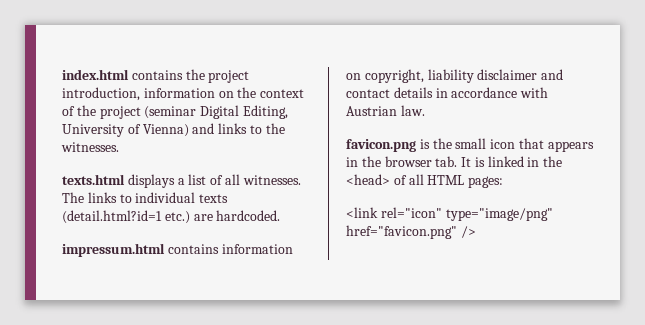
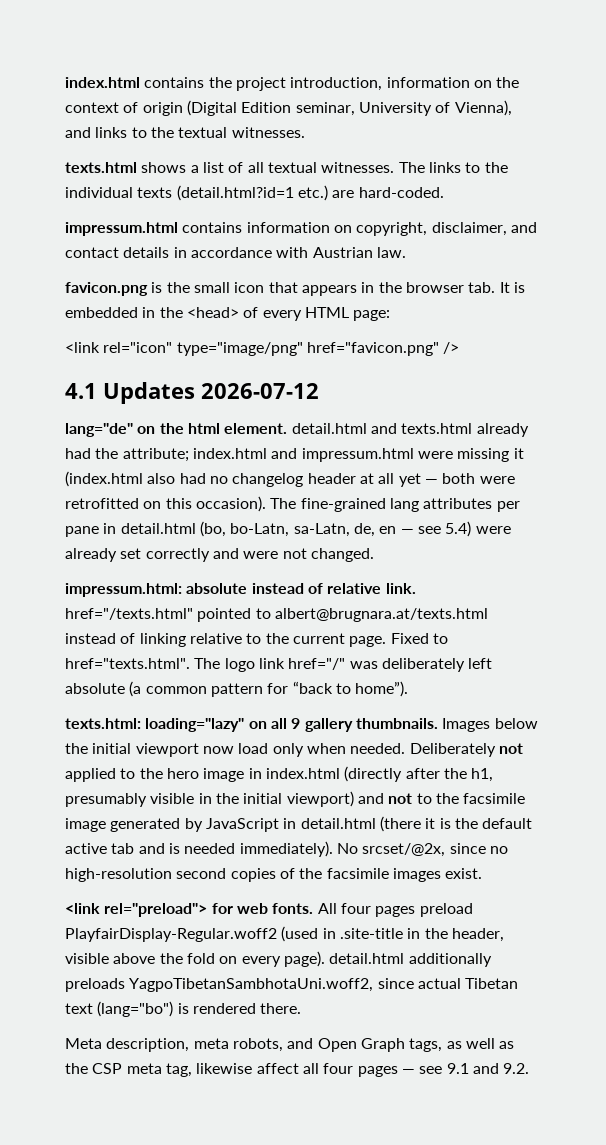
[76,105,288,119] the project (seminar Digital Editing, -> [142,100,355,116] origin (Digital Edition seminar,
[142,124,189,137] Vienna) -> [454,100,512,116] Vienna),
(285, 128) none -> [178,127,228,138] textual
[127,174,175,188] displays -> [141,162,187,173] shows
(240, 179) none -> [267,162,317,173] textual
(132, 198) none -> [484,162,508,173] the
[216,210,281,221] hardcoded. -> [358,187,444,198] hard-coded.
[427,69,538,83] liability disclaimer -> [431,222,507,236] disclaimer,
[487,156,524,167] linked -> [65,307,138,318] embedded
[408,174,504,188] all HTML pages: -> [262,307,391,321] every HTML page:
(476, 232) none -> [65,382,319,404] [65,423,529,437] [65,448,524,462] [65,471,515,487] [65,496,520,512] [65,521,511,537] [65,548,374,562] [65,583,416,597] [65,608,488,622] [65,633,448,647] [65,658,493,672] [65,681,409,697] [65,718,538,732] [65,743,523,757] [65,766,494,782] [65,791,526,807] [65,816,533,832] [65,841,508,857] [65,868,483,882] [65,903,473,917] [65,926,504,942] [65,951,492,967] [65,978,519,992] [65,1001,302,1017] [65,1038,515,1052] [65,1063,530,1077] // 4.1 Updates 2026-07-12 // lang="de" on the html element. detail.html and texts.html already had the attribute; index.html and impressum.html were missing it (index.html also had no changelog header at all yet — both were retrofitted on this occasion). The fine-grained lang attributes per pane in detail.html (bo, bo-Latn, sa-Latn, de, en — see 5.4) were already set correctly and were not changed. // impressum.html: absolute instead of relative link. href="/texts.html" pointed to albert@brugnara.at/texts.html instead of linking relative to the current page. Fixed to href="texts.html". The logo link href="/" was deliberately left absolute (a common pattern for “back to home”). // texts.html: loading="lazy" on all 9 gallery thumbnails. Images below the initial viewport now load only when needed. Deliberately not applied to the hero image in index.html (directly after the h1, presumably visible in the initial viewport) and not to the facsimile image generated by JavaScript in detail.html (there it is the default active tab and is needed immediately). No srcset/@2x, since no high-resolution second copies of the facsimile images exist. // <link rel="preload"> for web fonts. All four pages preload PlayfairDisplay-Regular.woff2 (used in .site-title in the header, visible above the fold on every page). detail.html additionally preloads YagpoTibetanSambhotaUni.woff2, since actual Tibetan text (lang="bo") is rendered there. // Meta description, meta robots, and Open Graph tags, as well as the CSP meta tag, likewise affect all four pages — see 9.1 and 9.2.

